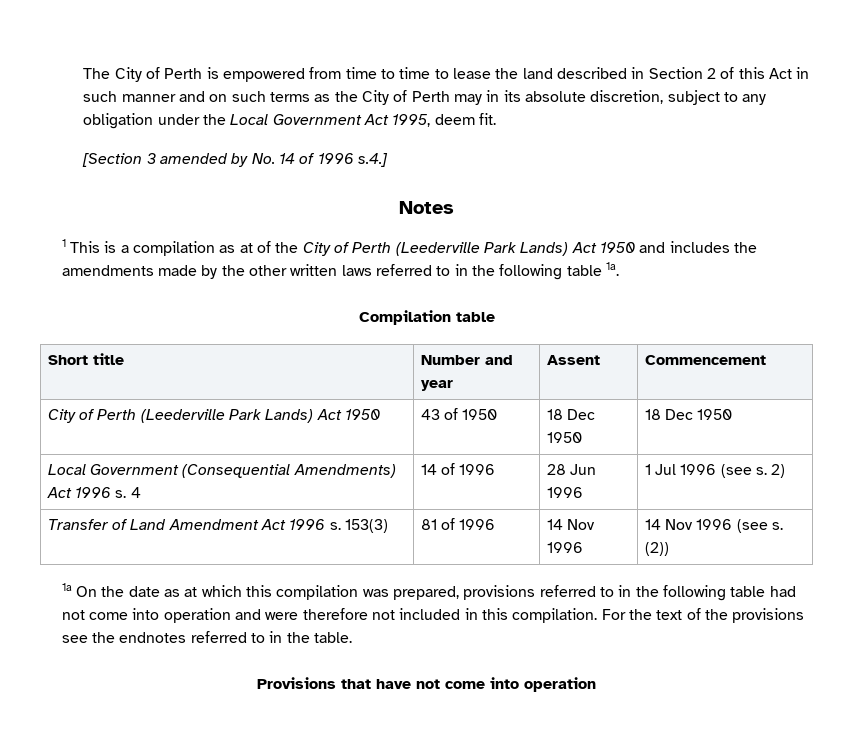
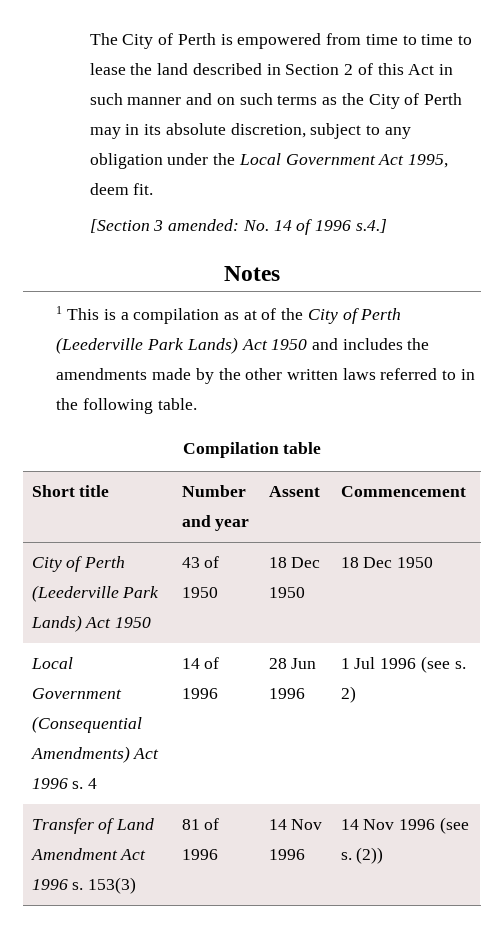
[160,153,249,167] amended by -> [168,219,240,231] amended:
[566,262,619,276] table 1a. -> [157,398,197,410] table.
[61,583,796,601] [61,608,805,623] [61,631,352,643] [257,677,596,692] // 1a On the date as at which this compilation was prepared, provisions referred to in the following table had not come into operation and were therefore not included in this compilation. For the text of the provisions see the endnotes referred to in the table. // Provisions that have not come into operation -> (384, 855) none

